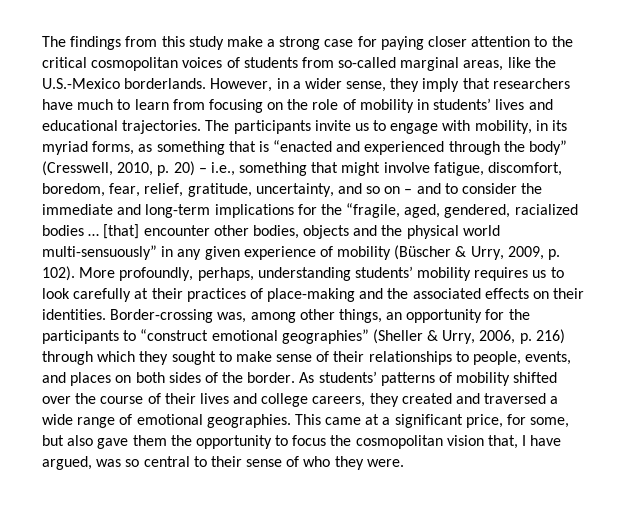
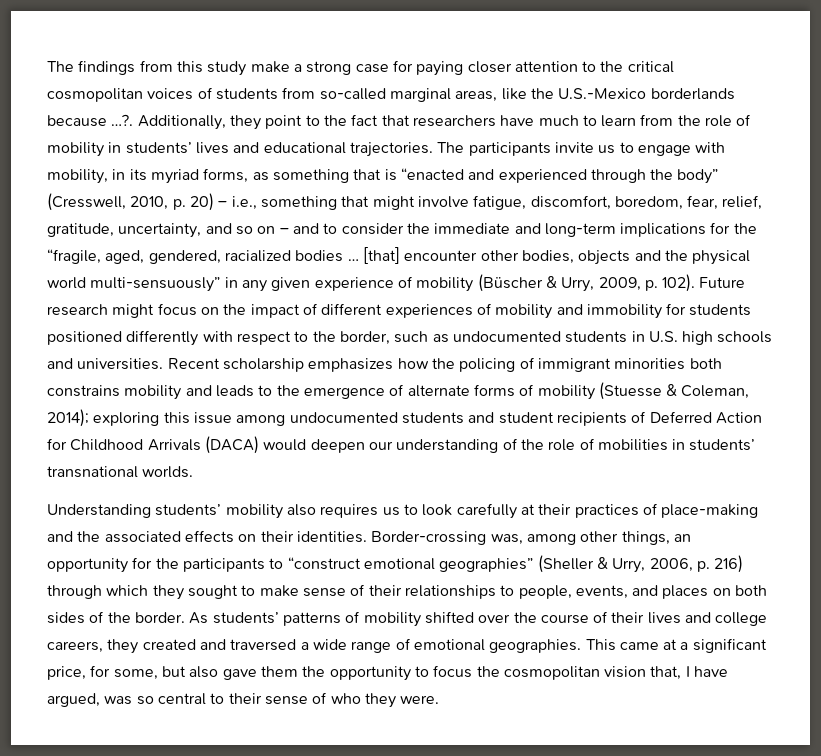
[124,78,460,92] borderlands. However, in a wider sense, they imply -> [650,88,735,100] [47,114,379,130] borderlands because …?. Additionally, they point to the fact
[208,99,284,113] focusing on -> (674, 120) none
[79,267,351,281] More profoundly, perhaps, understanding -> [699,277,746,288] [47,303,752,319] [47,330,773,346] [47,357,722,372] [47,382,750,400] [47,409,762,427] [47,436,756,454] [47,466,194,478] [47,504,151,518] Future research might focus on the impact of different experiences of mobility and immobility for students positioned differently with respect to the border, such as undocumented students in U.S. high schools and universities. Recent scholarship emphasizes how the policing of immigrant minorities both constrains mobility and leads to the emergence of alternate forms of mobility (Stuesse & Coleman, 2014); exploring this issue among undocumented students and student recipients of Deferred Action for Childhood Arrivals (DACA) would deepen our understanding of the role of mobilities in students’ transnational worlds. // Understanding
(472, 274) none -> [286,504,316,516] also

